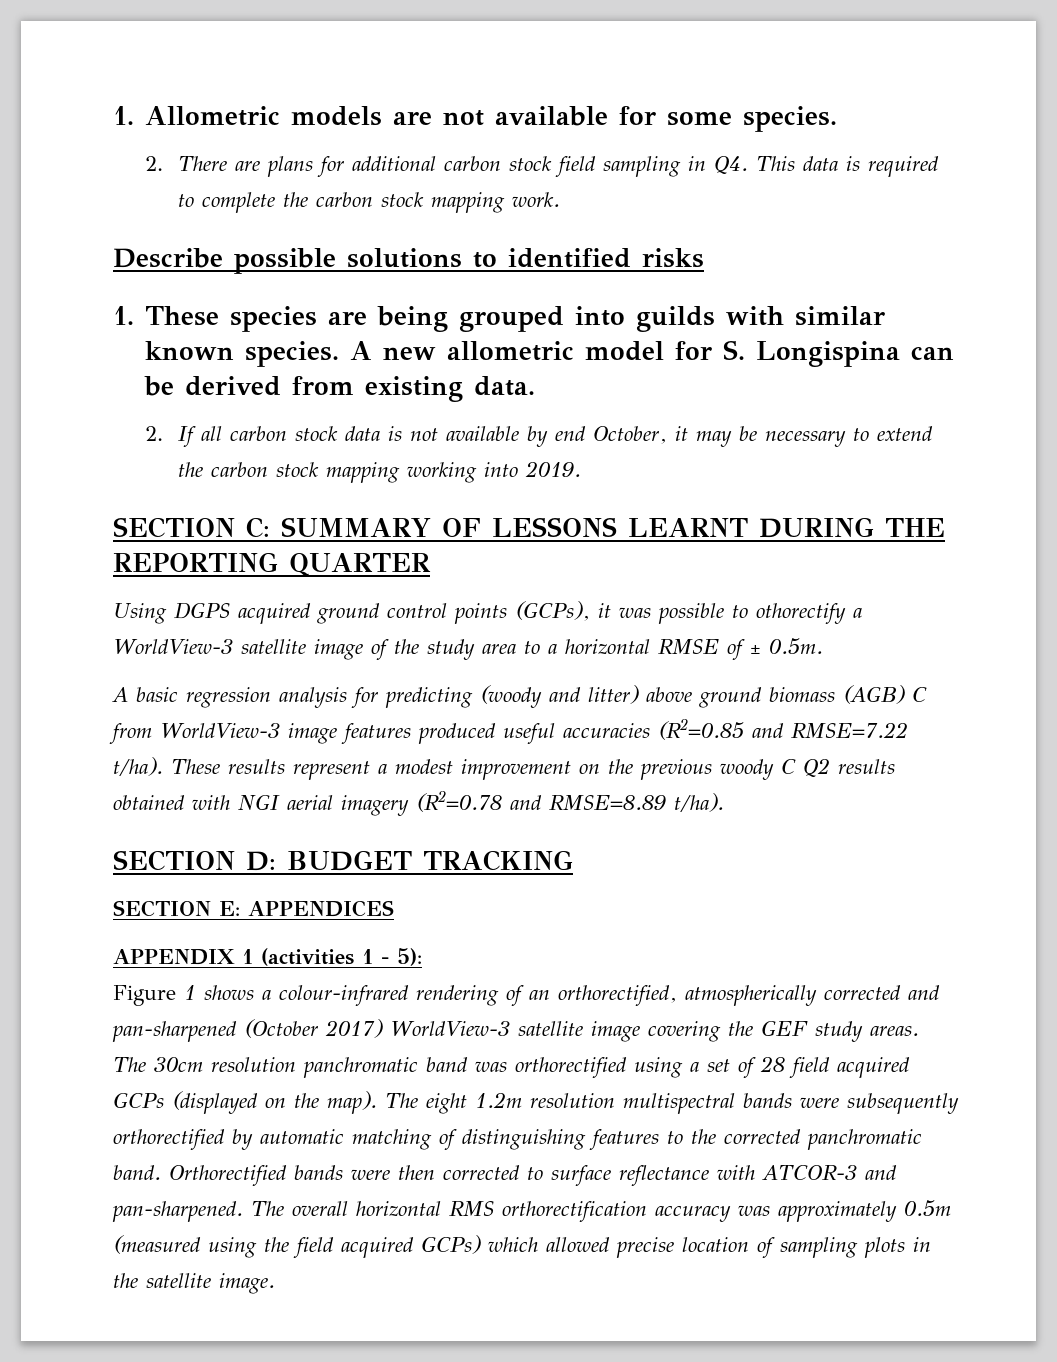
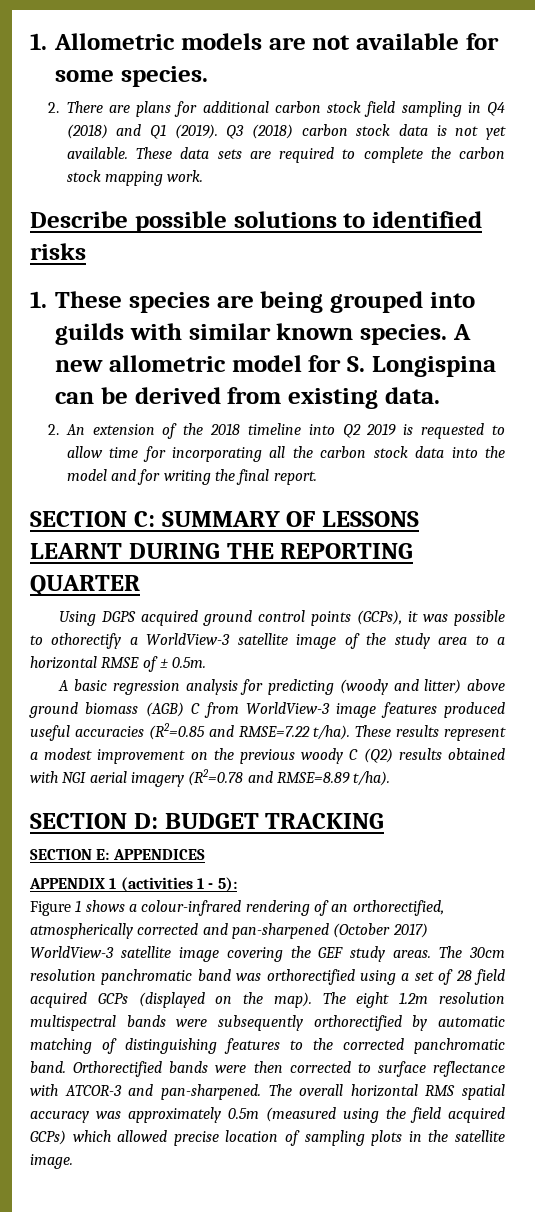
[713,156,860,175] Q4. This data is -> [486,102,505,116] [66,124,506,140] [66,147,271,159] Q4 (2018) and Q1 (2019). Q3 (2018) carbon stock data is not yet available. These data sets are
[177,426,933,447] [177,461,581,483] If all carbon stock data is not available by end October, it may be necessary to extend the carbon stock mapping working into 2019. -> [65,423,505,439] [66,446,505,462] [66,469,317,485] An extension of the 2018 timeline into Q2 2019 is requested to allow time for incorporating all the carbon stock data into the model and for writing the final report.
[803,758,830,778] Q2 -> [363,748,393,763] (Q2)
[502,1201,647,1222] orthorectification -> [462,1084,505,1100] spatial

